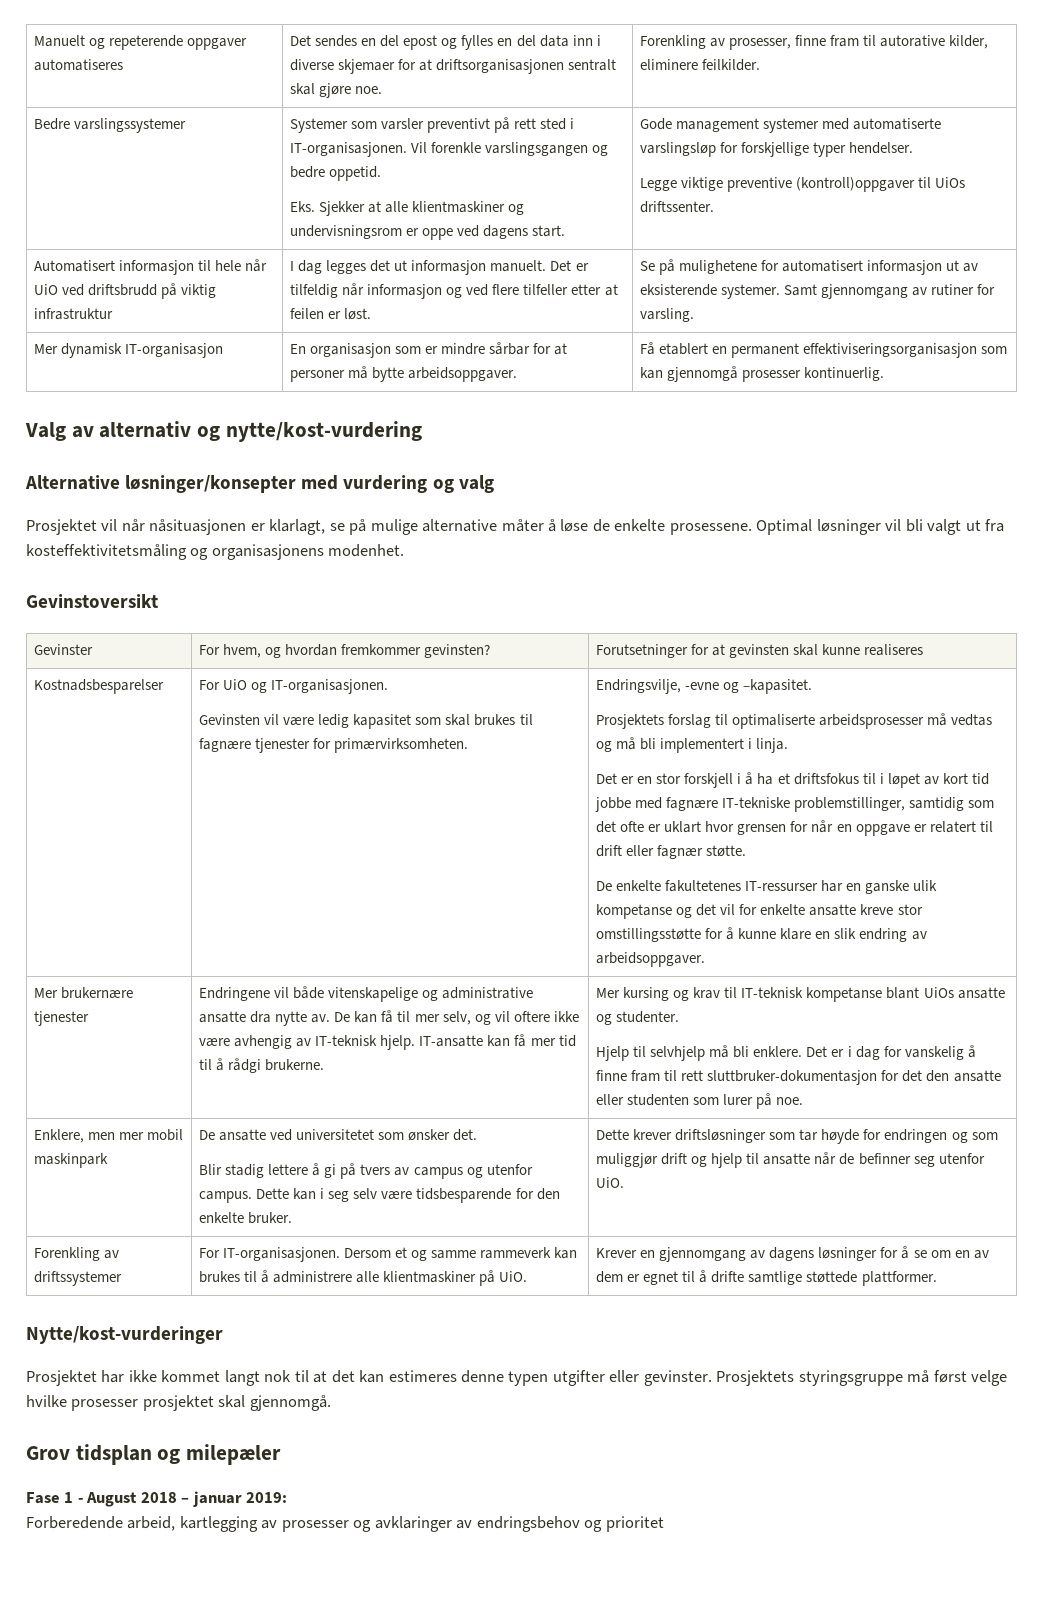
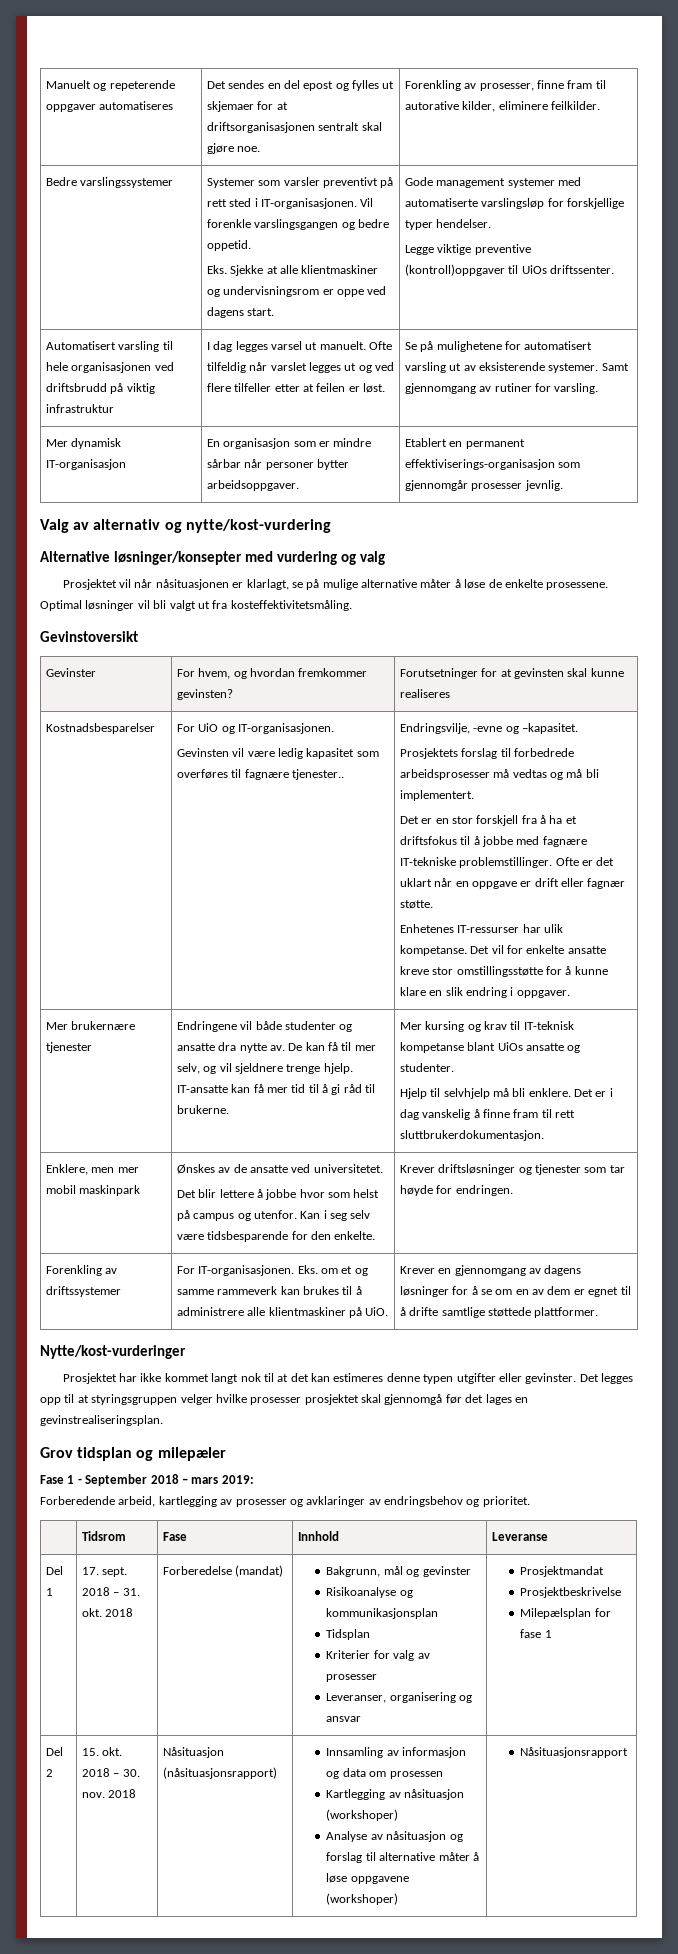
[497,35,601,47] [290,59,335,71] en del data inn i diverse -> [382,81,395,89] ut
[319,201,366,216] Sjekker -> [230,265,264,276] Sjekke
[119,260,195,275] informasjon -> [118,341,160,352] varsling
[245,259,268,272] [34,284,59,295] når UiO -> [71,362,152,373] organisasjonen
[370,260,589,275] [290,283,443,299] det ut informasjon manuelt. Det er tilfeldig når informasjon -> [270,341,393,350] [206,362,357,373] varsel ut manuelt. Ofte tilfeldig når varslet legges ut
[867,260,943,275] informasjon -> [404,362,446,373] varsling
[533,343,568,355] [290,366,518,382] [640,342,1008,358] [640,366,885,382] for at personer må bytte arbeidsoppgaver. | Få etablert en permanent effektiviseringsorganisasjon som kan gjennomgå prosesser kontinuerlig. -> [244,459,349,470] [206,480,299,491] [404,438,525,449] [404,459,581,470] [404,480,563,491] når personer bytter arbeidsoppgaver. | Etablert en permanent effektiviserings-organisasjon som gjennomgår prosesser jevnlig.
[26,544,405,560] kosteffektivitetsmåling og organisasjonens modenhet. -> [230,600,352,611] kosteffektivitetsmåling.
[445,714,533,726] [199,738,469,753] skal brukes til fagnære tjenester for primærvirksomheten. -> [176,769,344,780] overføres til fagnære tjenester..
[732,714,816,729] optimaliserte -> [513,748,574,757] forbedrede
[660,738,789,753] implementert i linja. -> [399,790,474,801] implementert.
[737,773,742,784] i -> [521,815,537,824] fra
[879,773,989,788] [595,797,995,812] [596,821,809,835] i løpet av kort tid jobbe med fagnære IT-tekniske problemstillinger, samtidig som det ofte er uklart hvor grensen for -> [473,836,587,847] [399,857,615,868] [399,878,432,887] å jobbe med fagnære IT-tekniske problemstillinger. Ofte er det uklart
[929,821,993,833] relatert til -> (532, 884) none
[596,880,938,894] [596,904,717,919] De enkelte fakultetenes IT-ressurser har en ganske ulik kompetanse og det -> [399,924,563,933] [399,945,490,956] Enhetenes IT-ressurser har ulik kompetanse. Det
[911,931,927,940] [596,952,706,967] av arbeidsoppgaver. -> [510,987,570,998] i oppgaver.
[328,987,534,1002] vitenskapelige og administrative -> [284,1021,353,1032] studenter og
[513,1011,579,1022] [199,1035,378,1049] oftere ikke være avhengig av IT-teknisk -> [234,1063,321,1074] sjeldnere trenge
[228,1058,262,1073] rådgi -> [331,1084,376,1095] gi råd til
[883,1046,902,1057] for -> (419, 1114) none
[707,1070,1001,1085] [596,1093,804,1109] sluttbruker-dokumentasjon for det den ansatte eller studenten som lurer på noe. -> [399,1130,544,1141] sluttbrukerdokumentasjon.
[199,1129,478,1141] [199,1163,533,1179] [199,1188,317,1203] De ansatte ved universitetet som ønsker det. // Blir stadig lettere å gi på tvers av campus og utenfor campus. Dette kan -> [176,1164,383,1174] [176,1189,380,1200] [176,1210,321,1221] Ønskes av de ansatte ved universitetet. // Det blir lettere å jobbe hvor som helst på campus og utenfor. Kan
[199,1212,293,1224] [596,1129,998,1144] [596,1152,985,1168] [596,1177,625,1188] enkelte bruker. | Dette krever driftsløsninger som tar høyde for endringen og som muliggjør drift og hjelp til ansatte når de befinner seg utenfor UiO. -> [334,1231,376,1240] [399,1164,625,1175] [399,1185,513,1196] enkelte. | Krever driftsløsninger og tjenester som tar høyde for endringen.
[344,1248,392,1258] Dersom -> [297,1265,338,1274] Eks. om
[716,1370,1008,1386] [26,1395,331,1411] Prosjektets styringsgruppe må først velge hvilke prosesser prosjektet skal gjennomgå. -> [579,1373,634,1384] [40,1394,528,1405] [40,1415,163,1426] Det legges opp til at styringsgruppen velger hvilke prosesser prosjektet skal gjennomgå før det lages en gevinstrealiseringsplan.
[86,1491,242,1507] August 2018 – januar -> [85,1474,219,1486] September 2018 – mars
[605,1516,664,1532] prioritet -> [482,1496,530,1507] [81,1531,126,1541] [162,1532,187,1541] [297,1531,339,1541] [491,1532,548,1541] [45,1566,63,1575] [45,1588,53,1596] [81,1567,128,1577] [81,1587,140,1596] [81,1608,134,1617] [162,1565,284,1577] [326,1566,471,1577] [326,1587,413,1598] [326,1608,439,1619] [326,1629,371,1640] [326,1650,430,1661] [326,1674,378,1682] [326,1692,473,1703] [326,1716,362,1722] [520,1566,605,1577] [520,1587,622,1598] [520,1608,611,1619] [520,1629,552,1638] [45,1747,63,1756] [45,1769,53,1777] [81,1747,123,1756] [81,1768,140,1777] [81,1789,137,1798] [162,1747,224,1758] [162,1767,277,1779] [326,1747,467,1758] [326,1768,443,1779] [326,1789,465,1800] [326,1809,399,1821] [326,1831,463,1842] [326,1852,479,1863] [326,1873,409,1884] [326,1893,399,1905] [520,1747,629,1758] prioritet. // | Tidsrom | Fase | Innhold | Leveranse // Del 1 | 17. sept. 2018 – 31. okt. 2018 | Forberedelse (mandat) | Bakgrunn, mål og gevinster // Risikoanalyse og kommunikasjonsplan // Tidsplan // Kriterier for valg av prosesser // Leveranser, organisering og ansvar | Prosjektmandat // Prosjektbeskrivelse // Milepælsplan for fase 1 // Del 2 | 15. okt. 2018 – 30. nov. 2018 | Nåsituasjon (nåsituasjonsrapport) | Innsamling av informasjon og data om prosessen // Kartlegging av nåsituasjon (workshoper) // Analyse av nåsituasjon og forslag til alternative måter å løse oppgavene (workshoper) | Nåsituasjonsrapport

